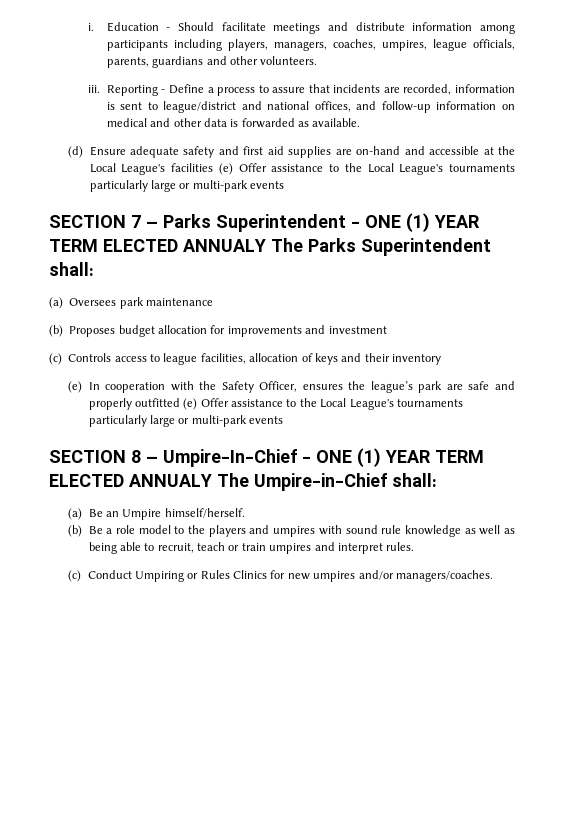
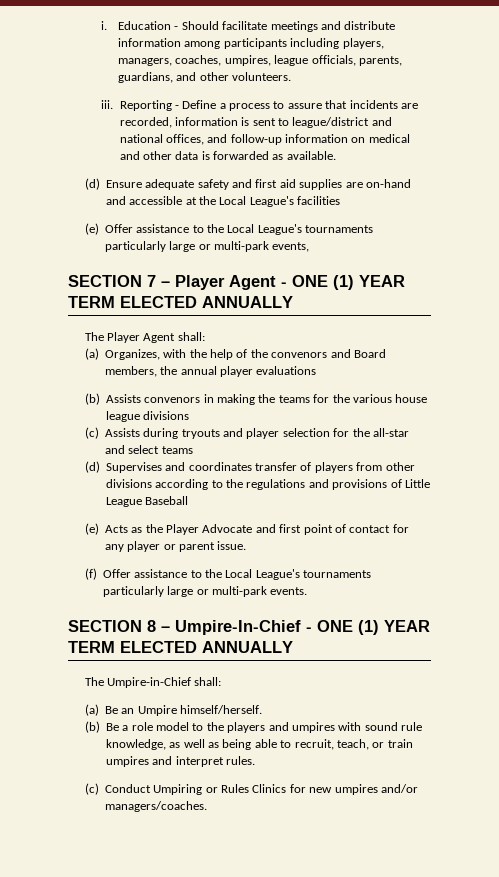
[152,56,204,68] guardians -> [118,72,174,83] guardians,
(214, 167) none -> (341, 200) //
[250,181,285,189] events -> [272,242,310,252] events,
[163,213,480,232] [49,238,491,256] [49,262,94,276] [49,297,213,309] [49,325,387,337] [49,353,442,365] [68,381,515,393] [88,398,198,410] Parks Superintendent - ONE (1) YEAR TERM ELECTED ANNUALY The Parks Superintendent shall: // (a) Oversees park maintenance // (b) Proposes budget allocation for improvements and investment // (c) Controls access to league facilities, allocation of keys and their inventory // (e) In cooperation with the Safety Officer, ensures the league’s park are safe and properly outfitted (e) -> [175,275,405,290] [68,296,293,308] [84,332,205,343] [84,348,386,360] [104,366,317,377] [84,393,428,405] [105,411,190,422] [84,427,409,439] [104,445,193,454] [84,461,415,473] [105,479,430,490] [105,496,189,507] [84,523,409,535] [104,541,247,552] [84,568,97,580] Player Agent - ONE (1) YEAR TERM ELECTED ANNUALLY // The Player Agent shall: // (a) Organizes, with the help of the convenors and Board members, the annual player evaluations // (b) Assists convenors in making the teams for the various house league divisions // (c) Assists during tryouts and player selection for the all-star and select teams // (d) Supervises and coordinates transfer of players from other divisions according to the regulations and provisions of Little League Baseball // (e) Acts as the Player Advocate and first point of contact for any player or parent issue. // (f)
[249,416,284,424] events -> [270,587,308,595] events.
[129,474,212,487] ANNUALY -> [202,641,293,653] ANNUALLY //
[404,525,461,537] knowledge -> [105,739,166,750] knowledge,
[197,542,226,551] teach -> [336,739,369,750] teach,

